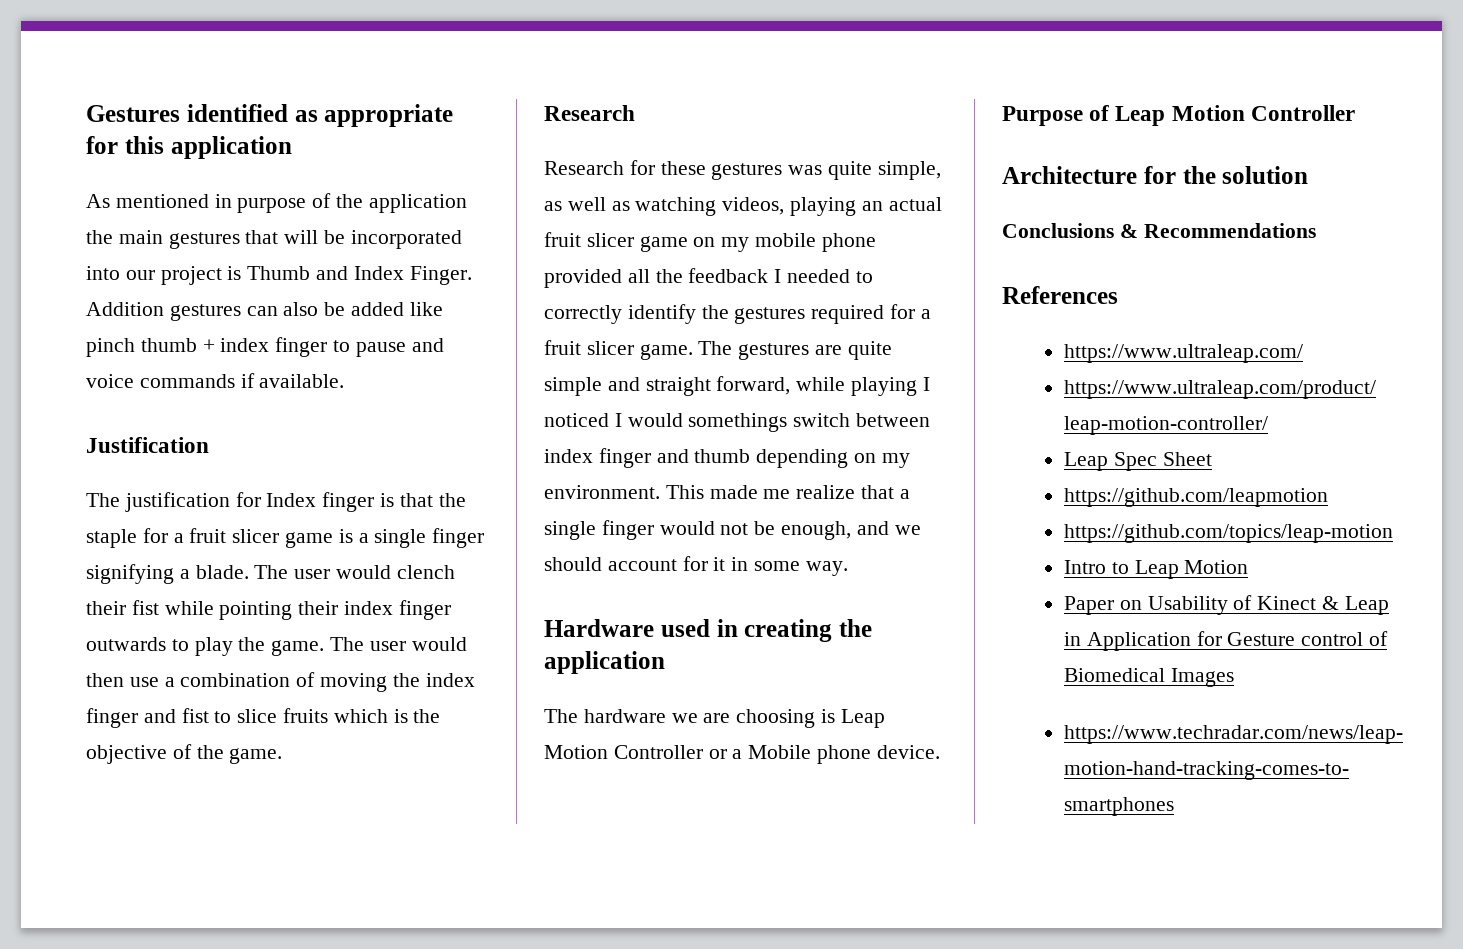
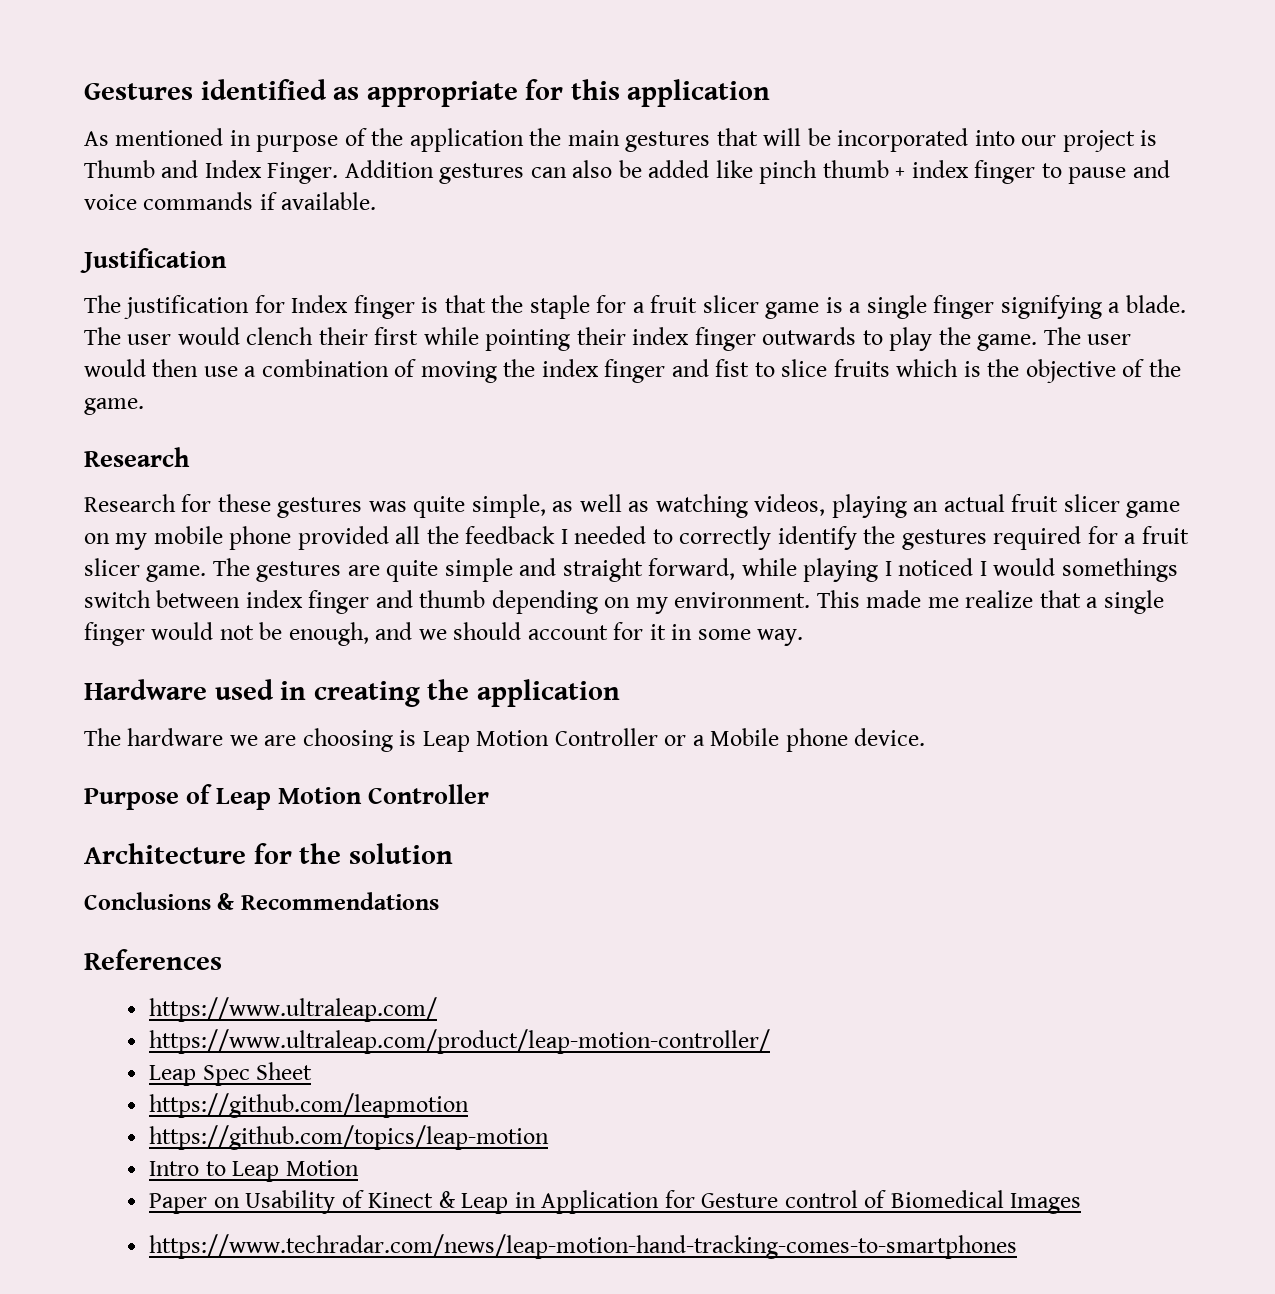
[131,600,159,615] fist -> [374,327,419,345] first

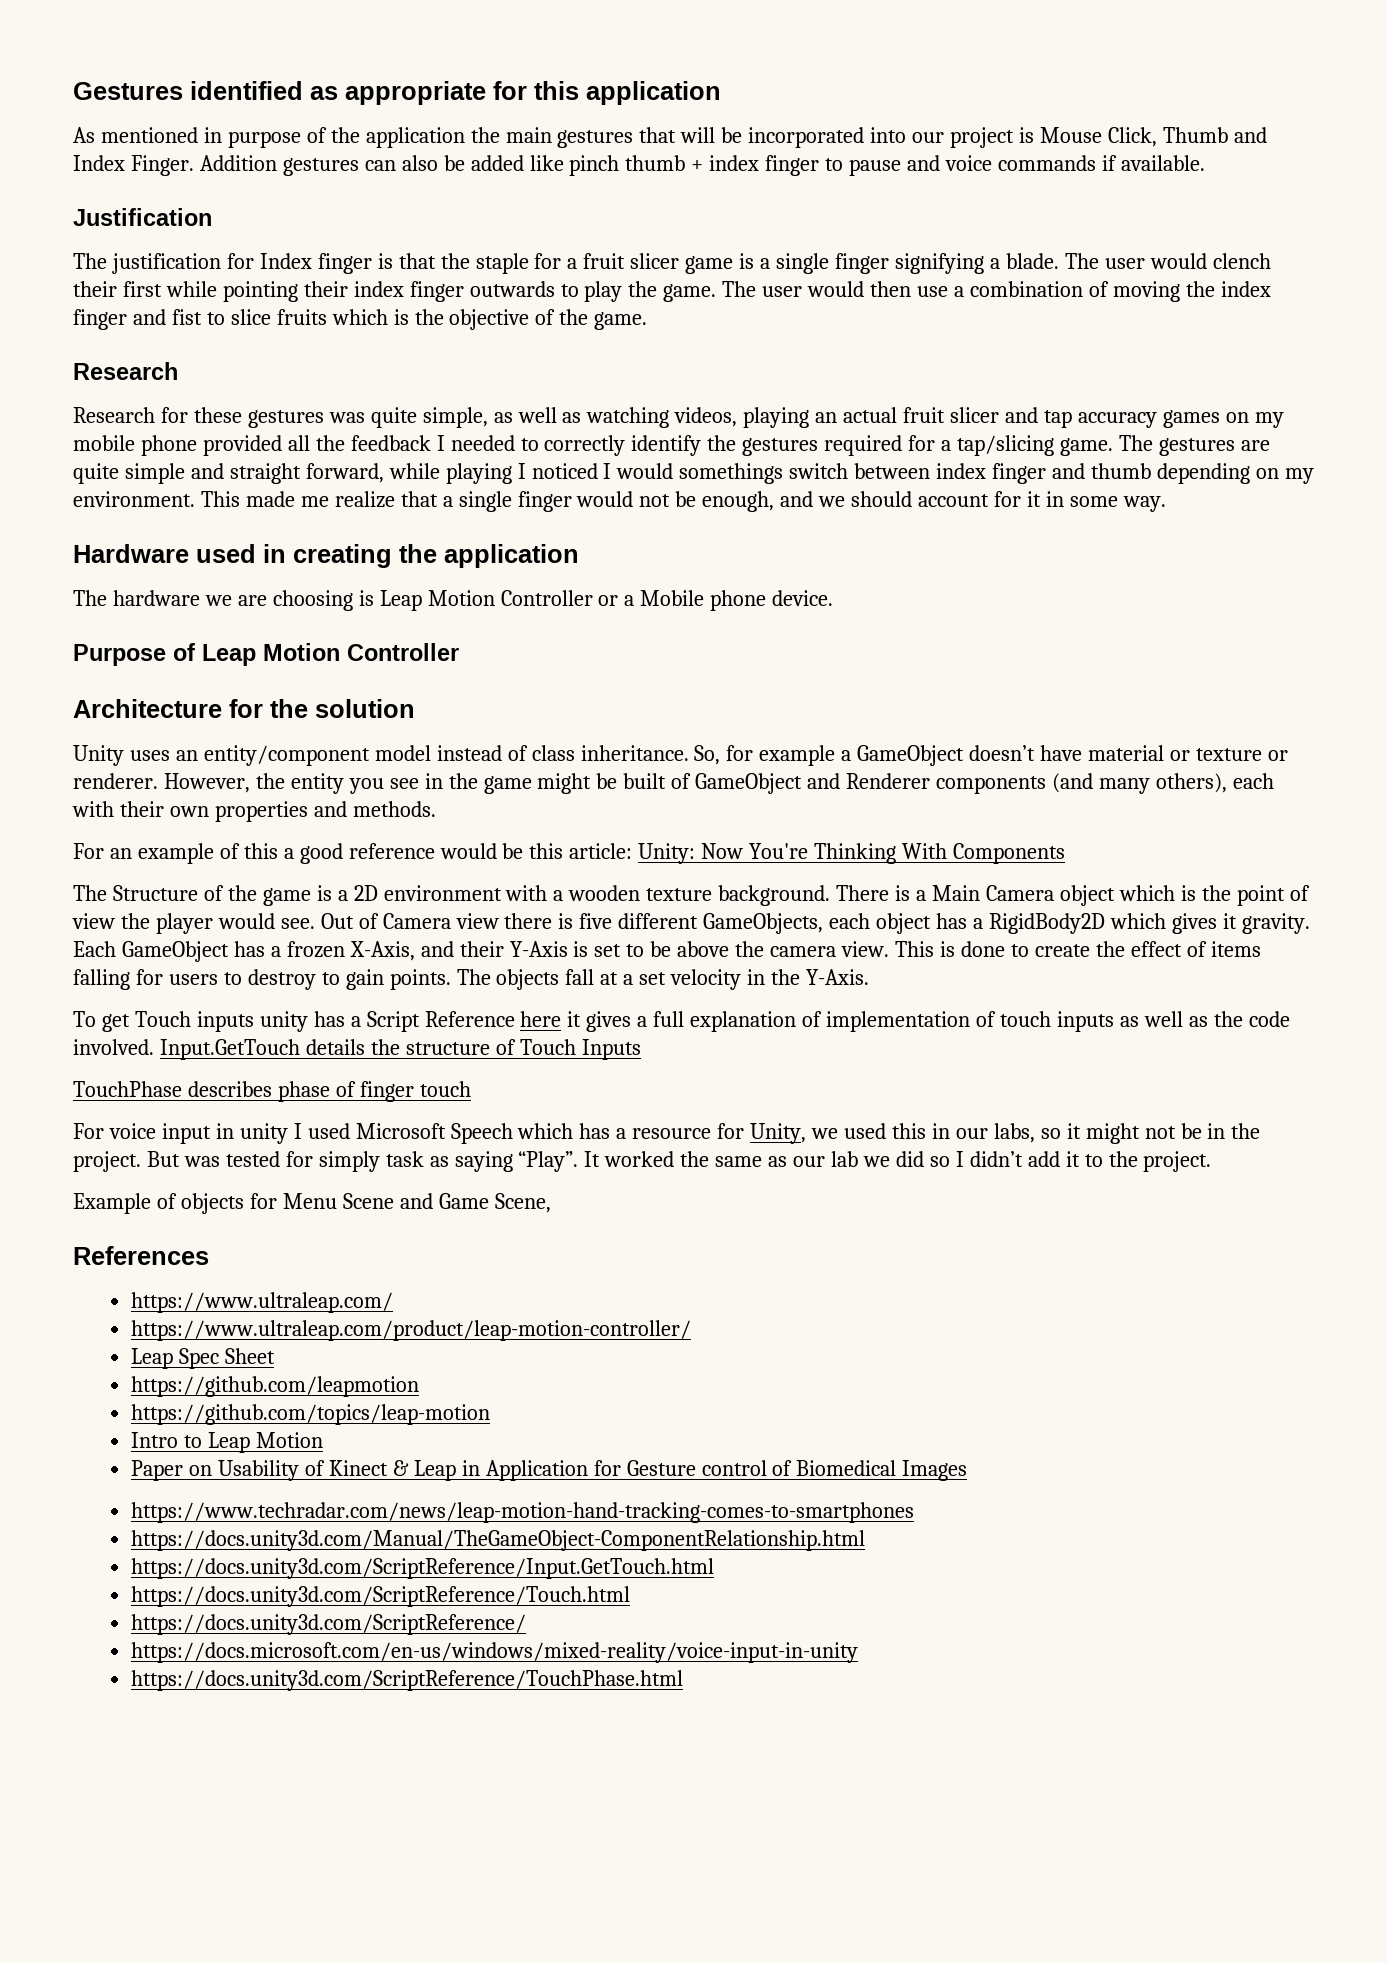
(1158, 138) none -> [1039,127,1157,147] Mouse Click,
[1126,501,1181,518] game -> [1004,407,1220,428] and tap accuracy games
[1141,526,1189,544] [84,558,140,576] fruit slicer -> [957,435,1055,456] tap/slicing
[84,892,439,910] Conclusions & Recommendations -> [73,745,1288,766] [73,773,1274,794] [72,801,436,822] [73,843,1065,864] [73,885,1310,906] [72,913,1310,934] [73,941,1261,962] [73,969,869,990] [73,1011,1290,1032] [73,1039,641,1060] [73,1081,471,1102] [73,1123,1261,1144] [73,1151,1212,1172] [73,1193,551,1214] Unity uses an entity/component model instead of class inheritance. So, for example a GameObject doesn’t have material or texture or renderer. However, the entity you see in the game might be built of GameObject and Renderer components (and many others), each with their own properties and methods. // For an example of this a good reference would be this article: Unity: Now You're Thinking With Components // The Structure of the game is a 2D environment with a wooden texture background. There is a Main Camera object which is the point of view the player would see. Out of Camera view there is five different GameObjects, each object has a RigidBody2D which gives it gravity. Each GameObject has a frozen X-Axis, and their Y-Axis is set to be above the camera view. This is done to create the effect of items falling for users to destroy to gain points. The objects fall at a set velocity in the Y-Axis. // To get Touch inputs unity has a Script Reference here it gives a full explanation of implementation of touch inputs as well as the code involved. Input.GetTouch details the structure of Touch Inputs // TouchPhase describes phase of finger touch // For voice input in unity I used Microsoft Speech which has a resource for Unity, we used this in our labs, so it might not be in the project. But was tested for simply task as saying “Play”. It worked the same as our lab we did so I didn’t add it to the project. // Example of objects for Menu Scene and Game Scene,
(1018, 1246) none -> [131,1530,866,1551] [131,1558,715,1579] [131,1586,631,1607] [131,1614,527,1635] [131,1642,859,1663] [131,1670,684,1691] // https://docs.unity3d.com/Manual/TheGameObject-ComponentRelationship.html // https://docs.unity3d.com/ScriptReference/Input.GetTouch.html // https://docs.unity3d.com/ScriptReference/Touch.html // https://docs.unity3d.com/ScriptReference/ // https://docs.microsoft.com/en-us/windows/mixed-reality/voice-input-in-unity // https://docs.unity3d.com/ScriptReference/TouchPhase.html

